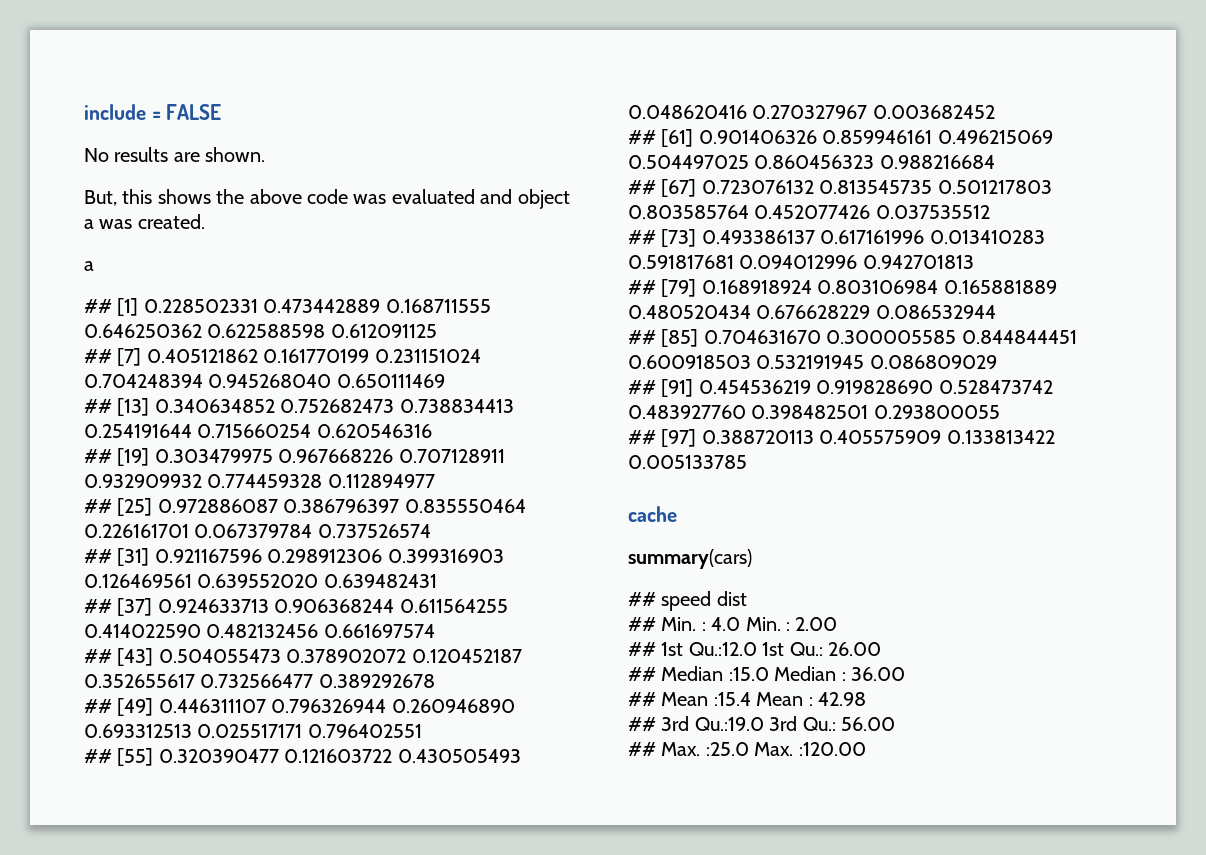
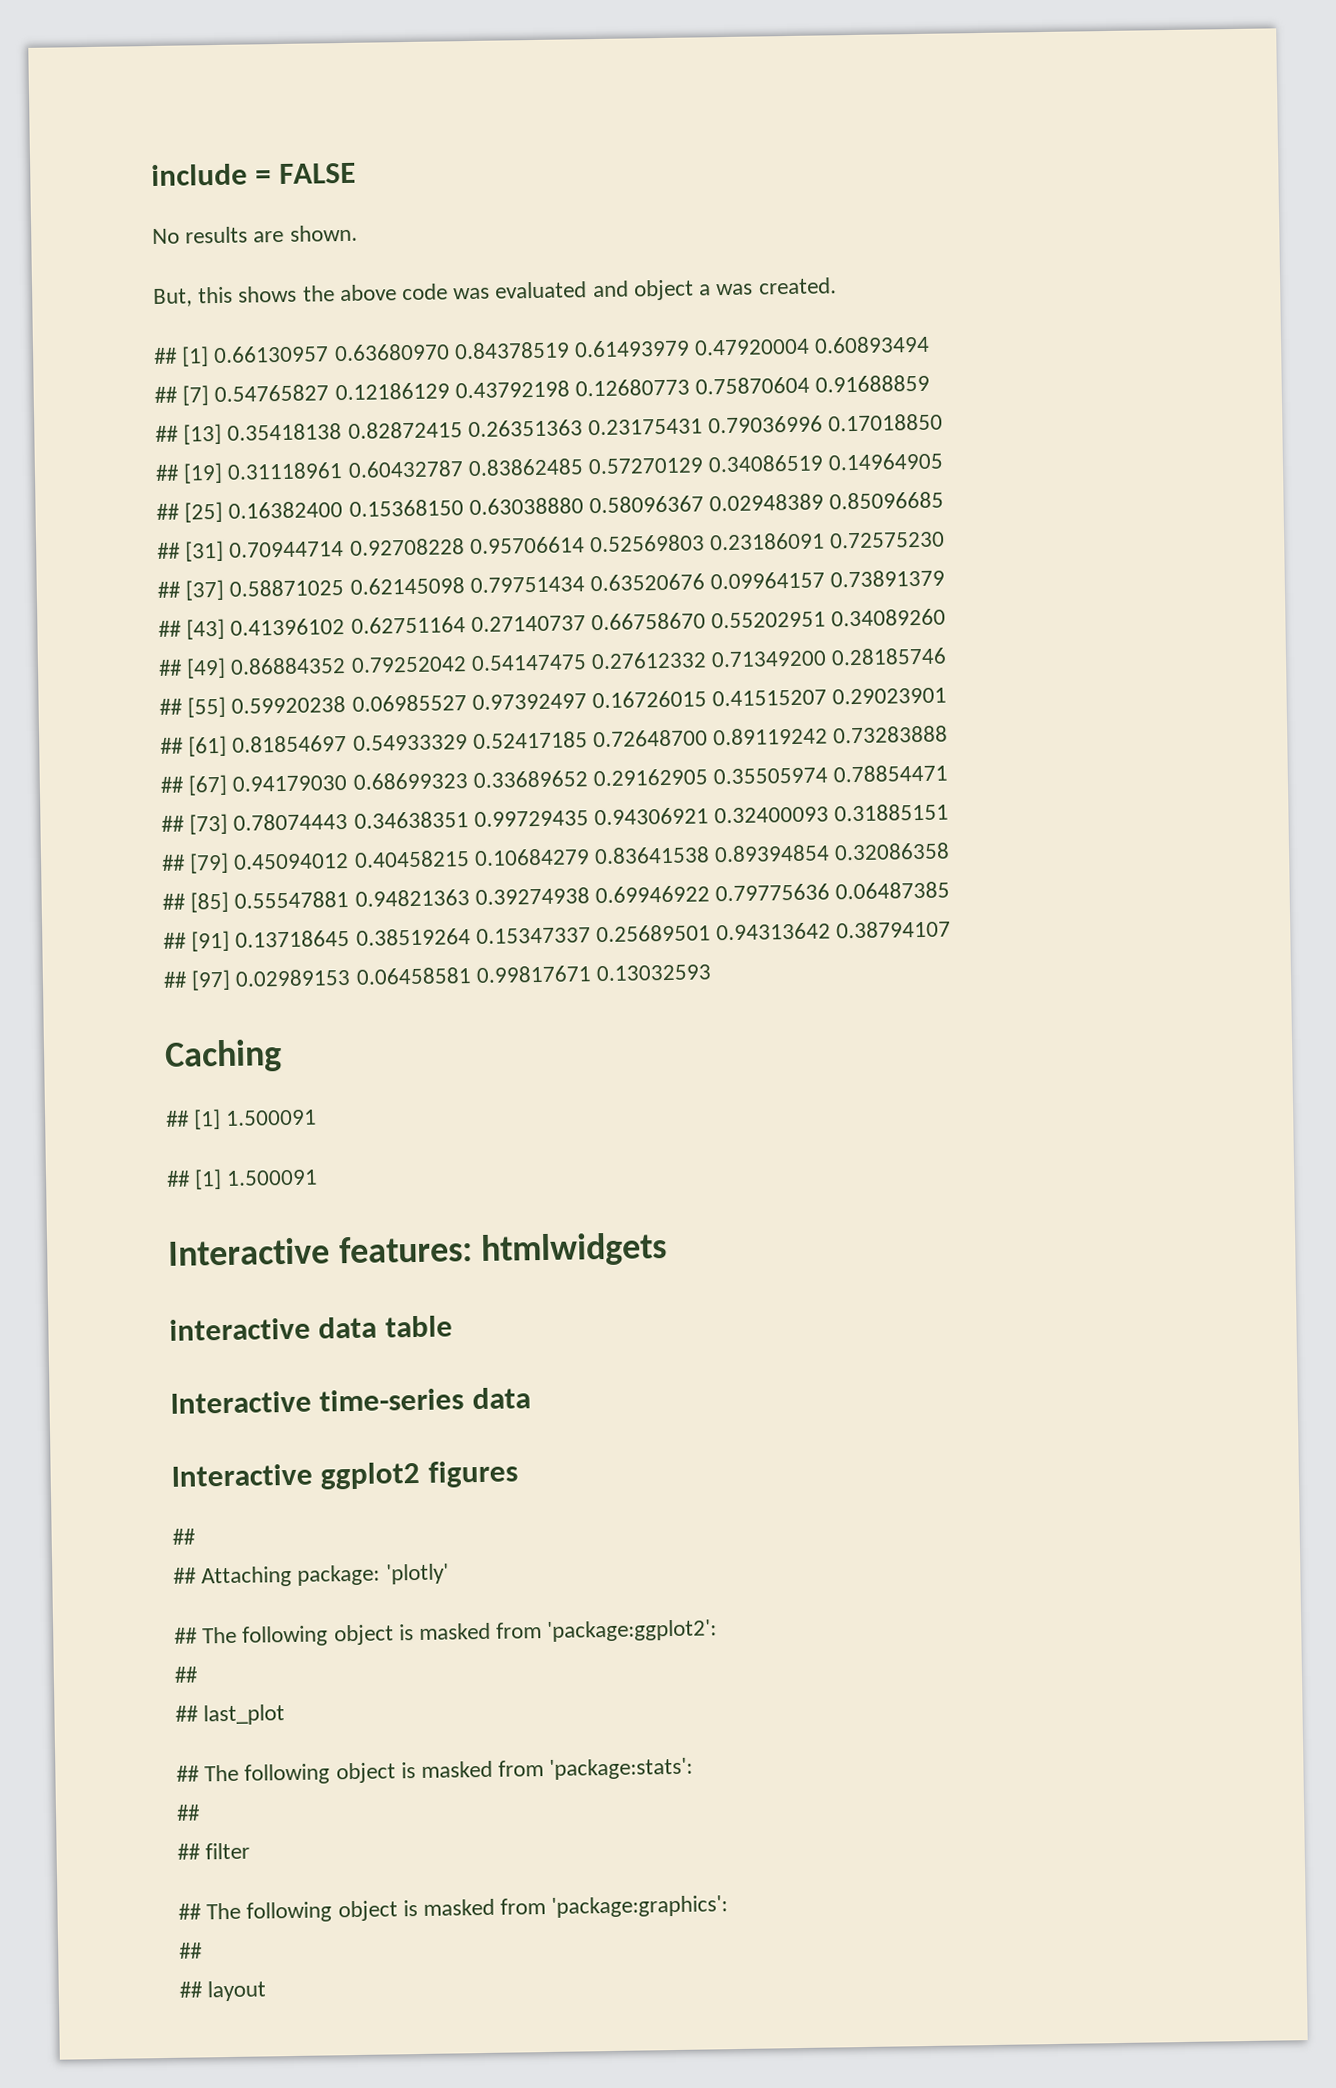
[84,261,94,271] [84,298,491,316] [84,324,437,338] [84,348,481,366] [84,374,445,388] [84,398,514,416] [84,424,432,438] [84,448,505,466] [84,474,435,488] [84,498,526,516] [84,524,431,538] [84,548,504,566] [84,574,437,588] [84,598,508,616] [84,624,435,638] [84,648,522,666] [84,674,435,688] [84,698,515,716] [84,724,422,738] [84,748,521,766] [628,105,995,119] [628,129,1053,147] [628,155,995,169] [628,179,1052,197] [628,205,990,219] [628,229,1045,247] [628,255,974,269] [628,279,1057,297] [628,305,996,319] [628,329,1077,347] [628,355,997,369] [628,379,1053,397] [628,405,1000,419] [628,429,1055,447] [628,455,747,469] [628,506,677,522] [628,549,752,569] [628,591,747,611] [628,617,838,631] [628,642,881,656] [628,666,905,681] [628,692,866,706] [628,716,895,731] [628,742,866,756] a // ## [1] 0.228502331 0.473442889 0.168711555 0.646250362 0.622588598 0.612091125 // ## [7] 0.405121862 0.161770199 0.231151024 0.704248394 0.945268040 0.650111469 // ## [13] 0.340634852 0.752682473 0.738834413 0.254191644 0.715660254 0.620546316 // ## [19] 0.303479975 0.967668226 0.707128911 0.932909932 0.774459328 0.112894977 // ## [25] 0.972886087 0.386796397 0.835550464 0.226161701 0.067379784 0.737526574 // ## [31] 0.921167596 0.298912306 0.399316903 0.126469561 0.639552020 0.639482431 // ## [37] 0.924633713 0.906368244 0.611564255 0.414022590 0.482132456 0.661697574 // ## [43] 0.504055473 0.378902072 0.120452187 0.352655617 0.732566477 0.389292678 // ## [49] 0.446311107 0.796326944 0.260946890 0.693312513 0.025517171 0.796402551 // ## [55] 0.320390477 0.121603722 0.430505493 0.048620416 0.270327967 0.003682452 // ## [61] 0.901406326 0.859946161 0.496215069 0.504497025 0.860456323 0.988216684 // ## [67] 0.723076132 0.813545735 0.501217803 0.803585764 0.452077426 0.037535512 // ## [73] 0.493386137 0.617161996 0.013410283 0.591817681 0.094012996 0.942701813 // ## [79] 0.168918924 0.803106984 0.165881889 0.480520434 0.676628229 0.086532944 // ## [85] 0.704631670 0.300005585 0.844844451 0.600918503 0.532191945 0.086809029 // ## [91] 0.454536219 0.919828690 0.528473742 0.483927760 0.398482501 0.293800055 // ## [97] 0.388720113 0.405575909 0.133813422 0.005133785 // cache // summary(cars) // ## speed dist // ## Min. : 4.0 Min. : 2.00 // ## 1st Qu.:12.0 1st Qu.: 26.00 // ## Median :15.0 Median : 36.00 // ## Mean :15.4 Mean : 42.98 // ## 3rd Qu.:19.0 3rd Qu.: 56.00 // ## Max. :25.0 Max. :120.00 -> [154,335,931,367] [154,374,931,406] [155,413,944,445] [155,452,944,484] [156,491,945,523] [157,531,946,562] [157,569,946,601] [158,608,947,640] [158,647,948,679] [159,687,948,718] [160,725,949,757] [160,764,949,796] [161,803,950,835] [161,842,951,874] [162,881,951,913] [163,920,952,952] [163,964,712,991] [164,1039,282,1073] [165,1109,318,1130] [166,1169,319,1190] [168,1232,668,1267] [169,1315,453,1341] [170,1387,531,1414] [171,1460,518,1490] [172,1528,196,1545] [173,1563,449,1588] [174,1619,718,1647] [174,1666,198,1683] [175,1704,286,1726] [176,1757,694,1785] [176,1804,201,1821] [177,1842,251,1860] [178,1895,729,1923] [179,1942,203,1959] [179,1980,267,2002] ## [1] 0.66130957 0.63680970 0.84378519 0.61493979 0.47920004 0.60893494 // ## [7] 0.54765827 0.12186129 0.43792198 0.12680773 0.75870604 0.91688859 // ## [13] 0.35418138 0.82872415 0.26351363 0.23175431 0.79036996 0.17018850 // ## [19] 0.31118961 0.60432787 0.83862485 0.57270129 0.34086519 0.14964905 // ## [25] 0.16382400 0.15368150 0.63038880 0.58096367 0.02948389 0.85096685 // ## [31] 0.70944714 0.92708228 0.95706614 0.52569803 0.23186091 0.72575230 // ## [37] 0.58871025 0.62145098 0.79751434 0.63520676 0.09964157 0.73891379 // ## [43] 0.41396102 0.62751164 0.27140737 0.66758670 0.55202951 0.34089260 // ## [49] 0.86884352 0.79252042 0.54147475 0.27612332 0.71349200 0.28185746 // ## [55] 0.59920238 0.06985527 0.97392497 0.16726015 0.41515207 0.29023901 // ## [61] 0.81854697 0.54933329 0.52417185 0.72648700 0.89119242 0.73283888 // ## [67] 0.94179030 0.68699323 0.33689652 0.29162905 0.35505974 0.78854471 // ## [73] 0.78074443 0.34638351 0.99729435 0.94306921 0.32400093 0.31885151 // ## [79] 0.45094012 0.40458215 0.10684279 0.83641538 0.89394854 0.32086358 // ## [85] 0.55547881 0.94821363 0.39274938 0.69946922 0.79775636 0.06487385 // ## [91] 0.13718645 0.38519264 0.15347337 0.25689501 0.94313642 0.38794107 // ## [97] 0.02989153 0.06458581 0.99817671 0.13032593 // Caching // ## [1] 1.500091 // ## [1] 1.500091 // Interactive features: htmlwidgets // interactive data table // Interactive time-series data // Interactive ggplot2 figures // ## // ## Attaching package: 'plotly' // ## The following object is masked from 'package:ggplot2': // ## // ## last_plot // ## The following object is masked from 'package:stats': // ## // ## filter // ## The following object is masked from 'package:graphics': // ## // ## layout

